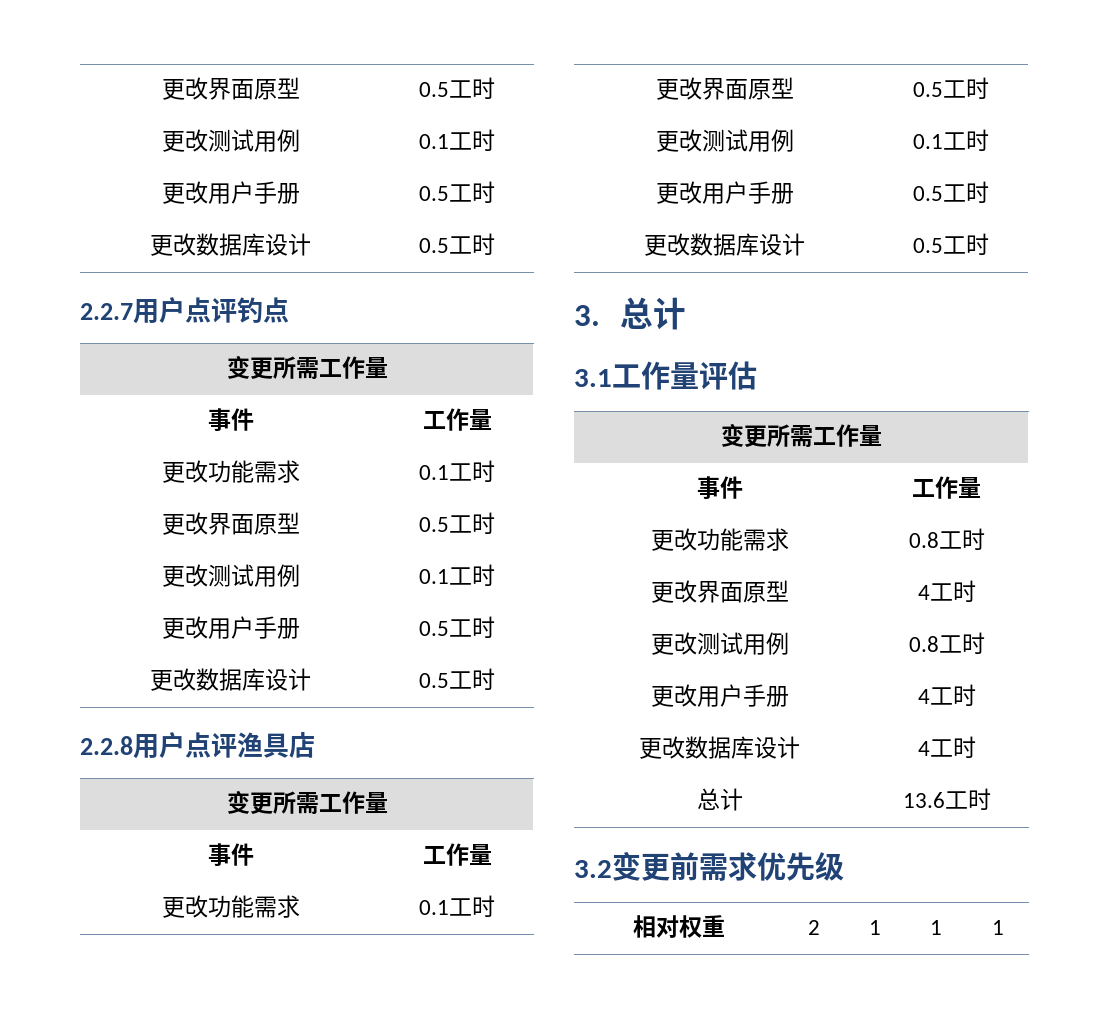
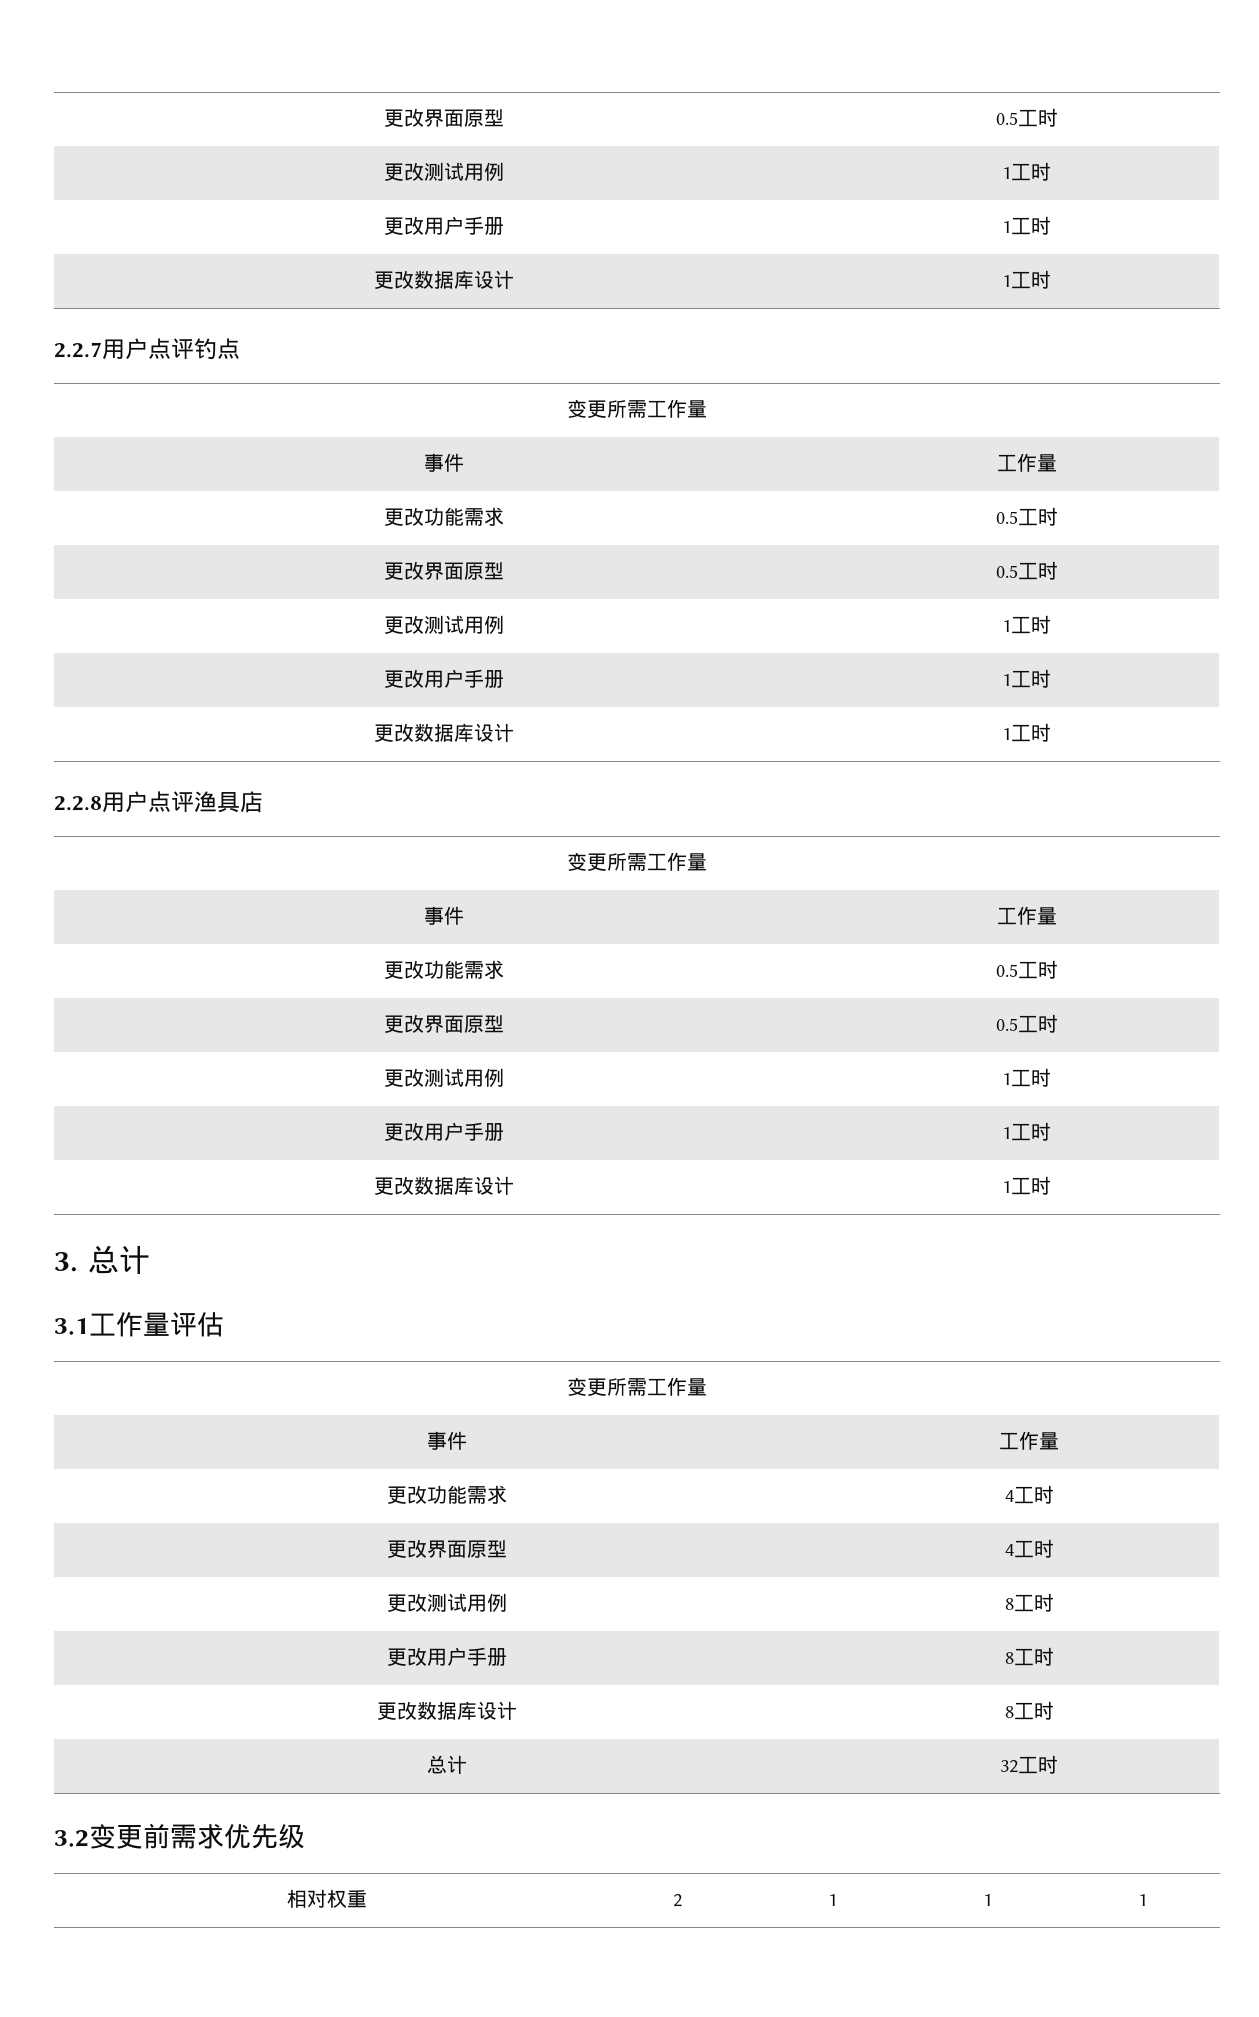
[161,77,300,100] [419,77,495,99] [161,129,300,152] [419,129,495,151] [161,181,300,204] [419,181,495,203] [150,233,311,256] [419,238,449,253] 更改界面原型 | 0.5工时 // 更改测试用例 | 0.1工时 // 更改用户手册 | 0.5工时 // 更改数据库设计 | 0.5 -> [384,108,504,127] [995,108,1058,127] [384,162,504,181] [1002,162,1051,181] [384,216,504,235] [1002,216,1051,235] [374,270,514,289] [1002,275,1011,287] 更改界面原型 | 0.5工时 // 更改测试用例 | 1工时 // 更改用户手册 | 1工时 // 更改数据库设计 | 1
[419,460,495,482] [161,512,300,535] [419,512,495,534] [161,564,300,587] [419,564,495,586] [161,616,300,639] [419,616,495,638] [150,668,311,691] [419,673,449,688] 0.1工时 // 更改界面原型 | 0.5工时 // 更改测试用例 | 0.1工时 // 更改用户手册 | 0.5工时 // 更改数据库设计 | 0.5 -> [995,507,1058,526] [384,561,504,580] [995,561,1058,580] [384,615,504,634] [1002,615,1051,634] [384,669,504,688] [1002,669,1051,688] [374,723,514,742] [1002,728,1011,740] 0.5工时 // 更改界面原型 | 0.5工时 // 更改测试用例 | 1工时 // 更改用户手册 | 1工时 // 更改数据库设计 | 1
[419,895,495,917] [655,77,794,100] [913,77,989,99] [655,129,794,152] [913,129,989,151] [655,181,794,204] [913,181,989,203] [644,233,805,256] [913,238,943,253] 0.1工时 // 更改界面原型 | 0.5工时 // 更改测试用例 | 0.1工时 // 更改用户手册 | 0.5工时 // 更改数据库设计 | 0.5 -> [995,960,1058,979] [384,1014,504,1033] [995,1014,1058,1033] [384,1068,504,1087] [1002,1068,1051,1087] [384,1122,504,1141] [1002,1122,1051,1141] [374,1176,514,1195] [1002,1181,1011,1193] 0.5工时 // 更改界面原型 | 0.5工时 // 更改测试用例 | 1工时 // 更改用户手册 | 1工时 // 更改数据库设计 | 1
[908,532,939,548] 0.8 -> [1004,1490,1014,1502] 4
[908,632,985,654] [650,684,789,707] [917,684,976,706] [639,736,800,759] [917,741,930,756] 0.8工时 // 更改用户手册 | 4工时 // 更改数据库设计 | 4 -> [1004,1593,1054,1612] [386,1647,507,1666] [1004,1647,1054,1666] [376,1701,517,1720] [1004,1706,1014,1718] 8工时 // 更改用户手册 | 8工时 // 更改数据库设计 | 8
[902,792,945,808] 13.6 -> [1000,1760,1018,1773] 32

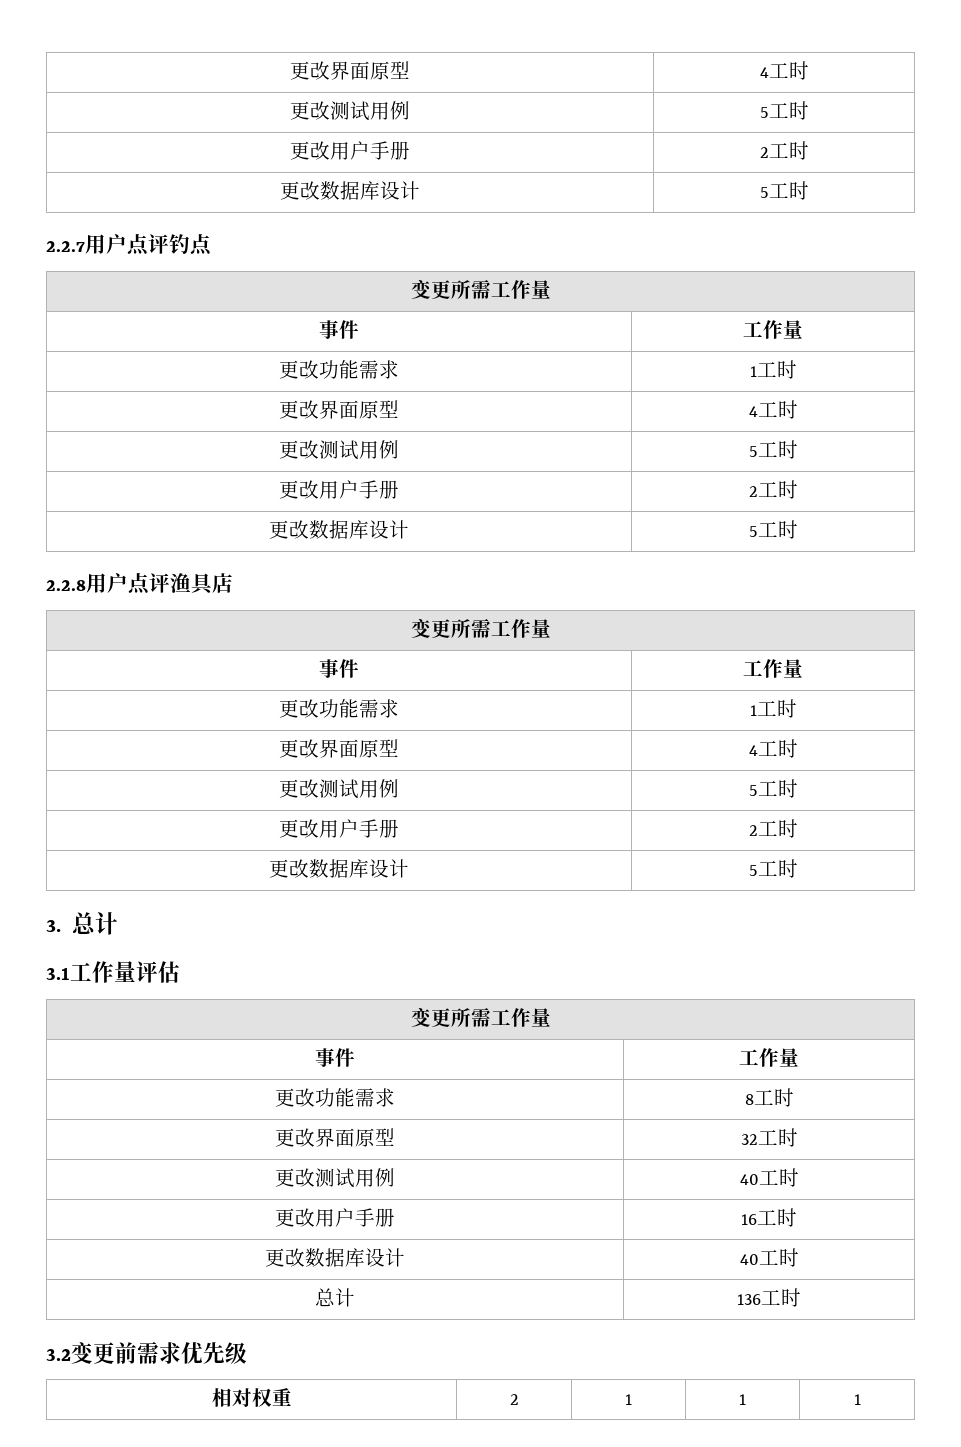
[384,108,504,127] [995,108,1058,127] [384,162,504,181] [1002,162,1051,181] [384,216,504,235] [1002,216,1051,235] [374,270,514,289] [1002,275,1011,287] 更改界面原型 | 0.5工时 // 更改测试用例 | 1工时 // 更改用户手册 | 1工时 // 更改数据库设计 | 1 -> [290,61,410,80] [759,61,809,80] [290,101,410,121] [759,101,809,120] [290,141,410,160] [759,141,809,160] [280,181,420,200] [759,187,769,198] 更改界面原型 | 4工时 // 更改测试用例 | 5工时 // 更改用户手册 | 2工时 // 更改数据库设计 | 5
[995,507,1058,526] [384,561,504,580] [995,561,1058,580] [384,615,504,634] [1002,615,1051,634] [384,669,504,688] [1002,669,1051,688] [374,723,514,742] [1002,728,1011,740] 0.5工时 // 更改界面原型 | 0.5工时 // 更改测试用例 | 1工时 // 更改用户手册 | 1工时 // 更改数据库设计 | 1 -> [749,360,797,379] [279,400,399,419] [748,400,798,419] [279,440,399,460] [748,440,798,459] [279,480,399,499] [748,480,798,499] [269,520,409,539] [748,526,758,537] 1工时 // 更改界面原型 | 4工时 // 更改测试用例 | 5工时 // 更改用户手册 | 2工时 // 更改数据库设计 | 5
[995,960,1058,979] [384,1014,504,1033] [995,1014,1058,1033] [384,1068,504,1087] [1002,1068,1051,1087] [384,1122,504,1141] [1002,1122,1051,1141] [374,1176,514,1195] [1002,1181,1011,1193] 0.5工时 // 更改界面原型 | 0.5工时 // 更改测试用例 | 1工时 // 更改用户手册 | 1工时 // 更改数据库设计 | 1 -> [749,699,797,718] [279,739,399,758] [748,739,798,758] [279,779,399,799] [748,779,798,798] [279,819,399,838] [748,819,798,838] [269,859,409,878] [748,865,758,876] 1工时 // 更改界面原型 | 4工时 // 更改测试用例 | 5工时 // 更改用户手册 | 2工时 // 更改数据库设计 | 5
[1004,1485,1054,1504] [386,1539,507,1558] [1004,1539,1054,1558] [386,1593,507,1612] [1004,1593,1054,1612] [386,1647,507,1666] [1004,1647,1054,1666] [376,1701,517,1720] [1004,1706,1014,1718] 4工时 // 更改界面原型 | 4工时 // 更改测试用例 | 8工时 // 更改用户手册 | 8工时 // 更改数据库设计 | 8 -> [744,1088,794,1107] [275,1128,395,1147] [740,1128,798,1147] [275,1168,395,1188] [739,1168,799,1187] [275,1208,395,1227] [741,1208,797,1227] [265,1248,405,1267] [739,1254,759,1265] 8工时 // 更改界面原型 | 32工时 // 更改测试用例 | 40工时 // 更改用户手册 | 16工时 // 更改数据库设计 | 40
[1000,1760,1018,1773] 32 -> [737,1294,761,1305] 136

